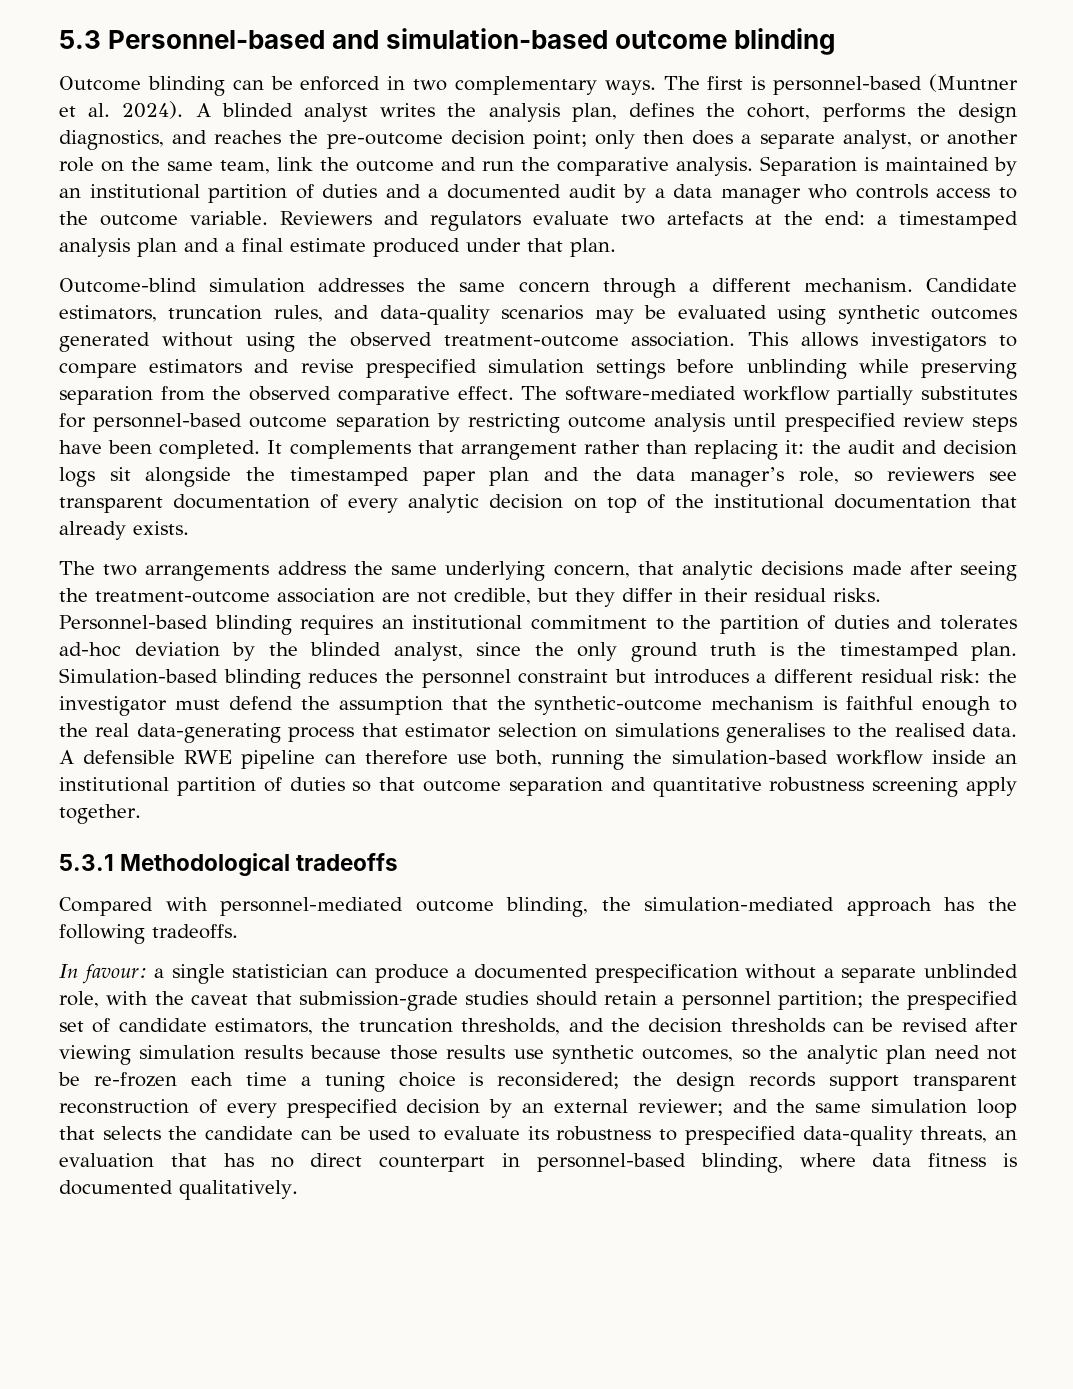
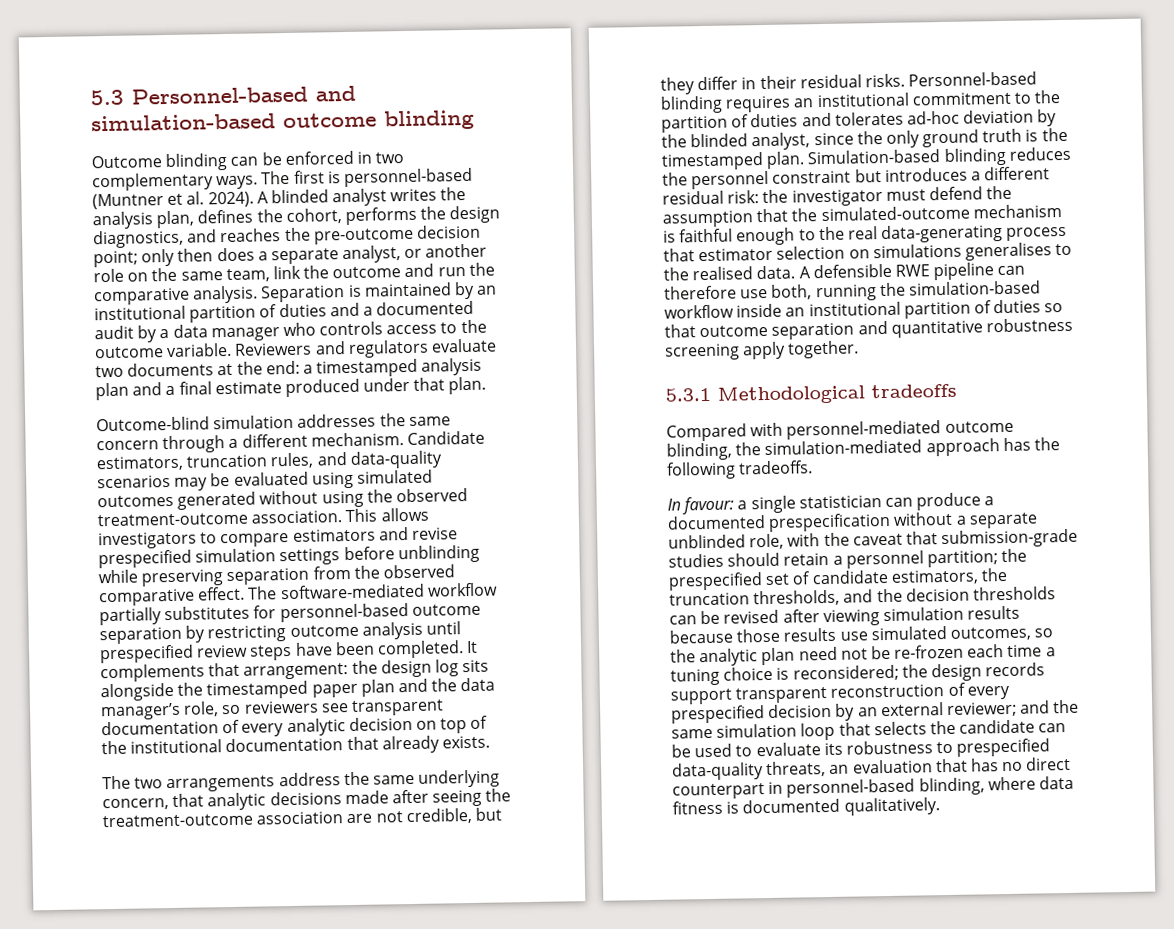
[667,211,743,225] artefacts -> [127,362,215,377] documents
[837,305,920,324] synthetic -> [356,469,433,484] simulated
[460,440,1017,460] [59,467,131,487] arrangement rather than replacing it: the audit and decision logs sit -> [243,659,490,680] arrangement: the design log sits
[534,696,703,715] synthetic-outcome -> [820,205,970,222] simulated-outcome
[552,1045,634,1064] synthetic -> [870,625,947,641] simulated

